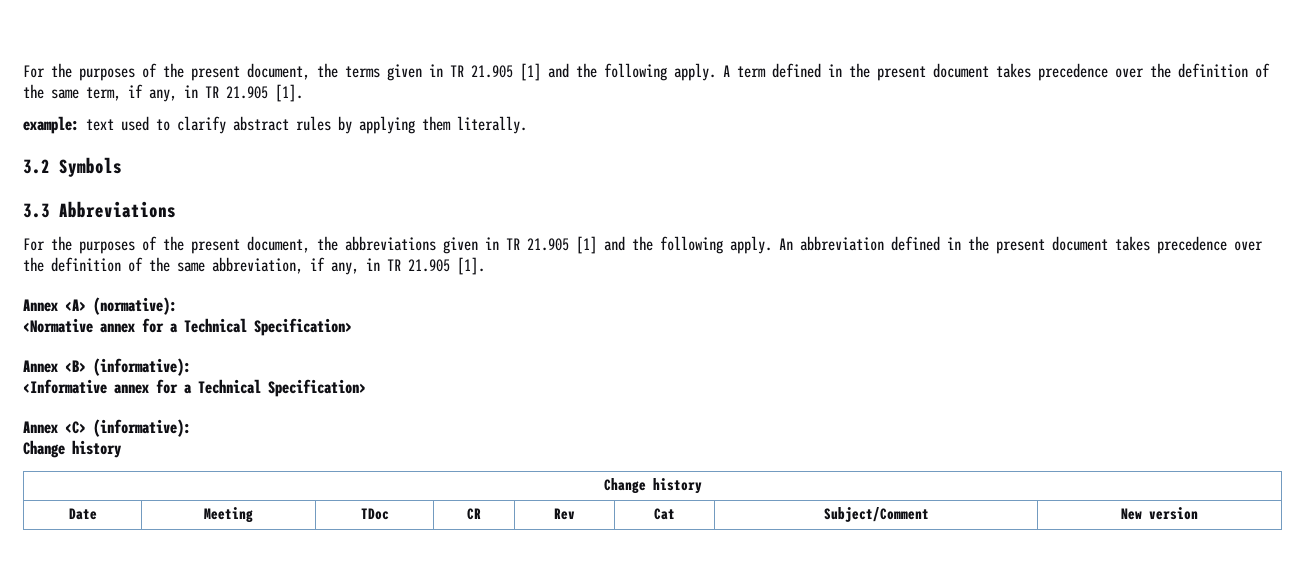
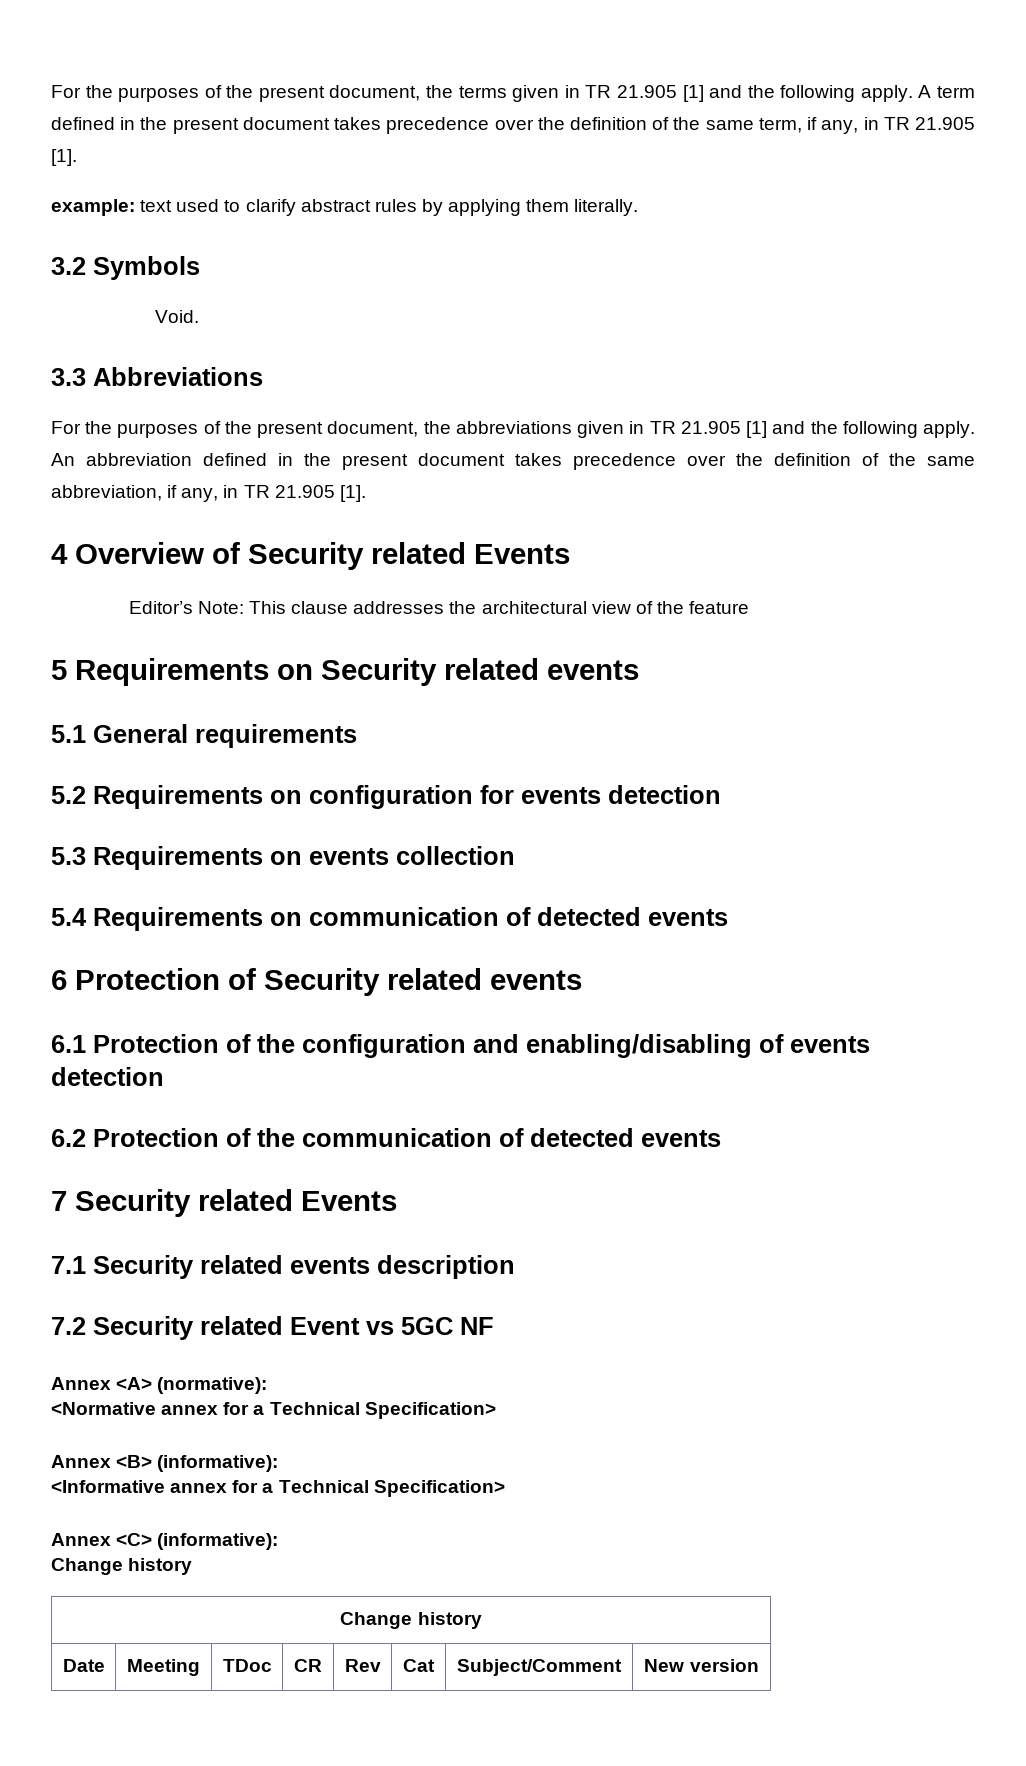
(122, 167) none -> [154,310,199,323] // Void.
(485, 266) none -> [51,542,570,570] [128,601,750,614] [51,658,639,686] [51,724,357,748] [51,785,721,809] [51,846,515,870] [51,907,728,931] [51,968,582,996] [51,1034,870,1058] [51,1067,164,1086] [51,1128,721,1147] [51,1189,397,1217] [51,1255,515,1279] [51,1316,494,1340] // 4 Overview of Security related Events // Editor’s Note: This clause addresses the architectural view of the feature // 5 Requirements on Security related events // 5.1 General requirements // 5.2 Requirements on configuration for events detection // 5.3 Requirements on events collection // 5.4 Requirements on communication of detected events // 6 Protection of Security related events // 6.1 Protection of the configuration and enabling/disabling of events detection // 6.2 Protection of the communication of detected events // 7 Security related Events // 7.1 Security related events description // 7.2 Security related Event vs 5GC NF

